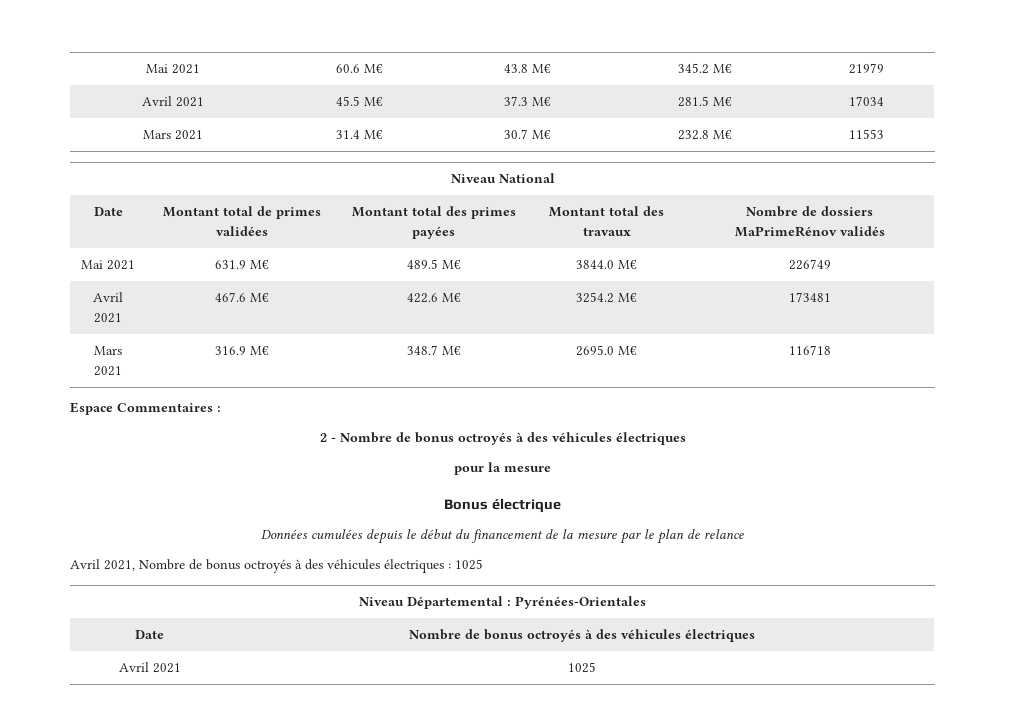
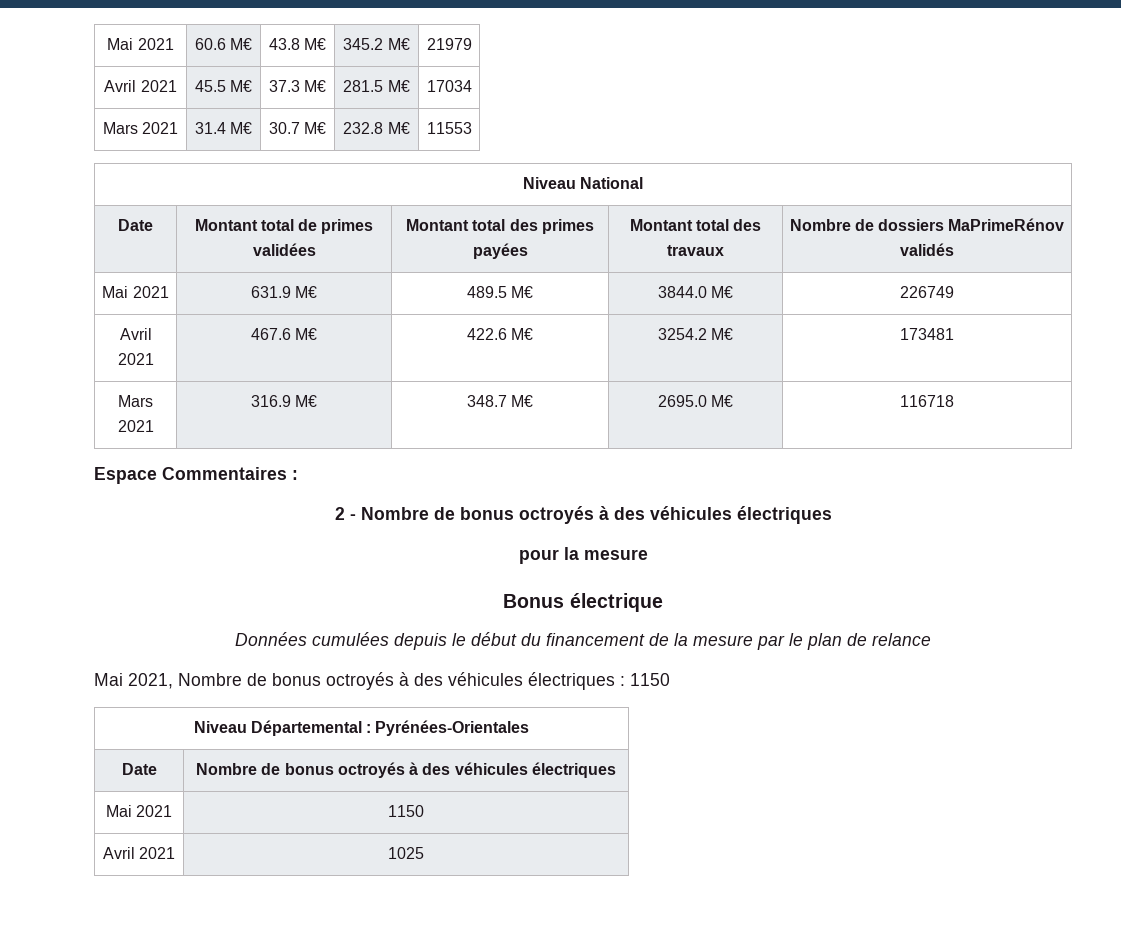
[70,559,100,569] Avril -> [94,673,123,686] Mai
[455,559,483,570] 1025 -> [630,673,670,686] 1150
(755, 635) none -> [105,805,173,817] [388,805,424,817] // Mai 2021 | 1150

